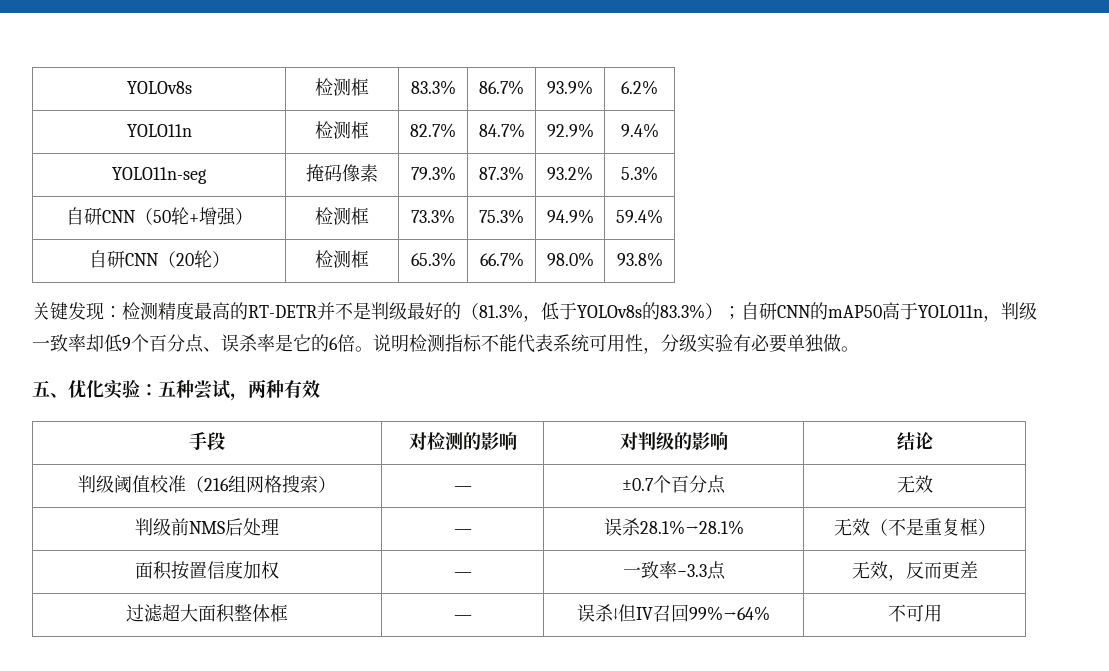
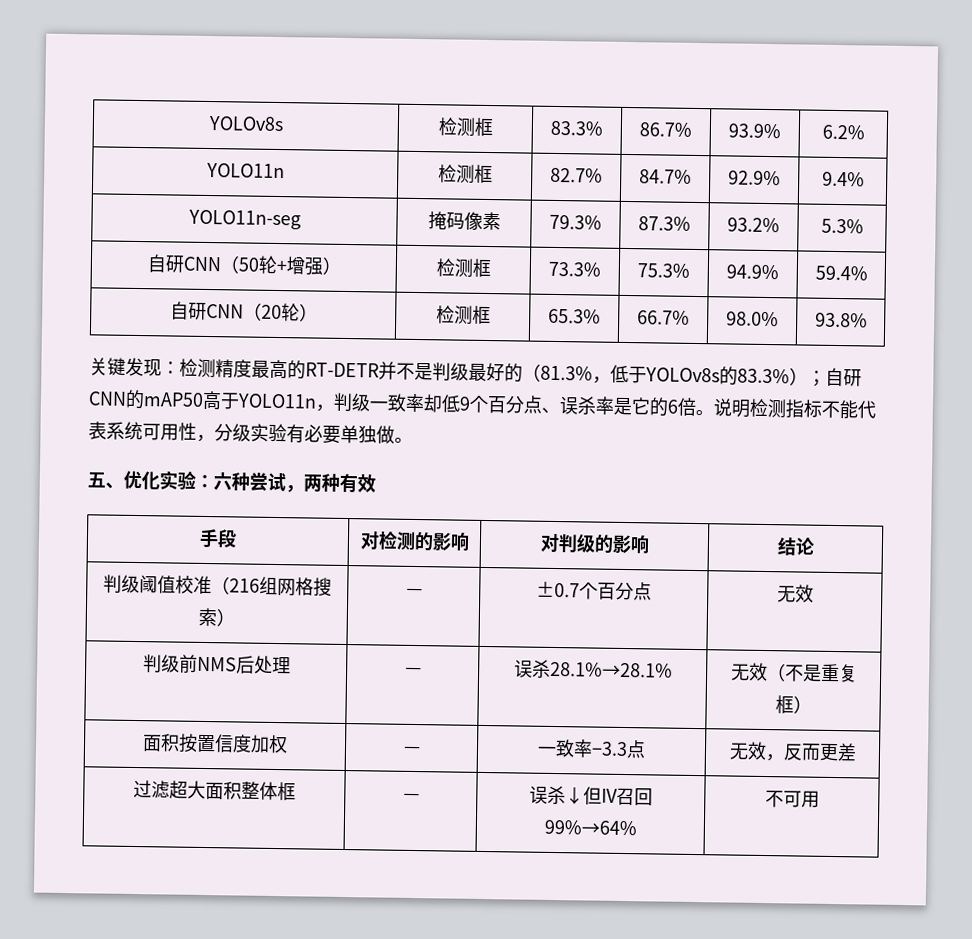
[158,380,176,397] 五 -> [213,472,232,491] 六

